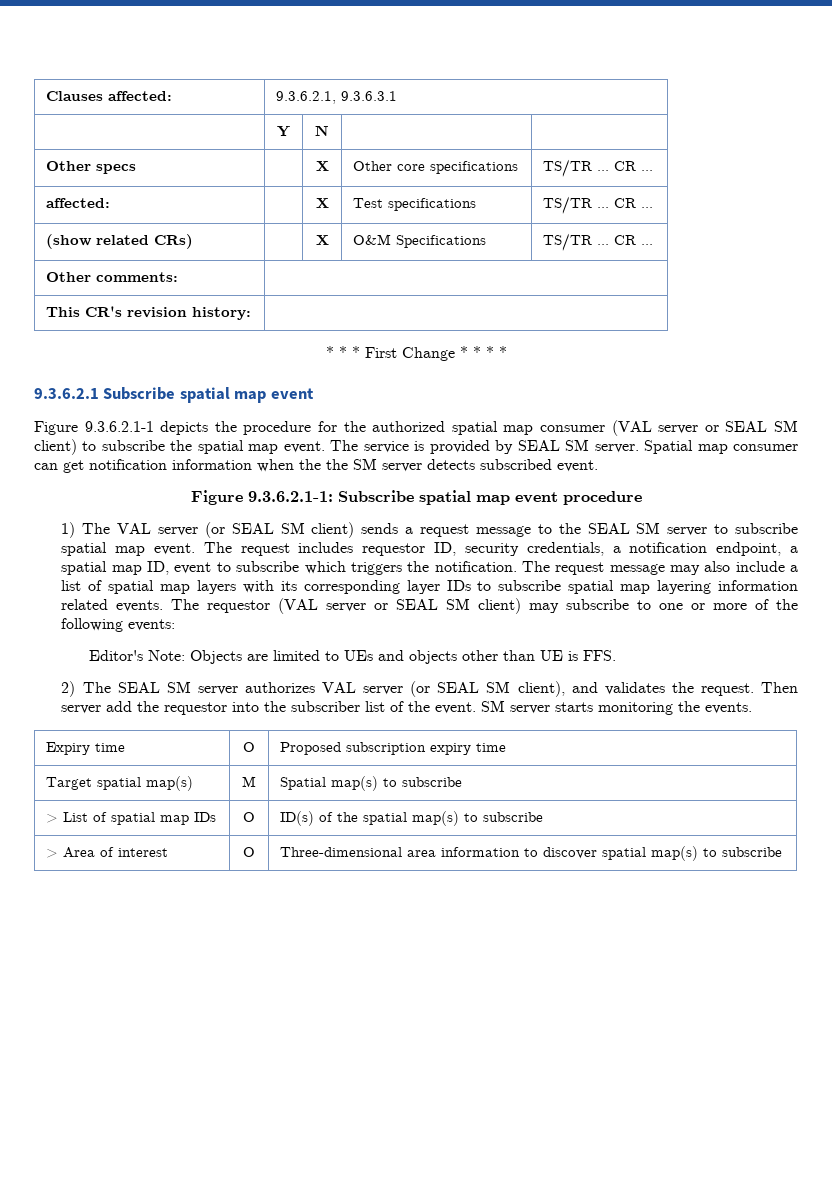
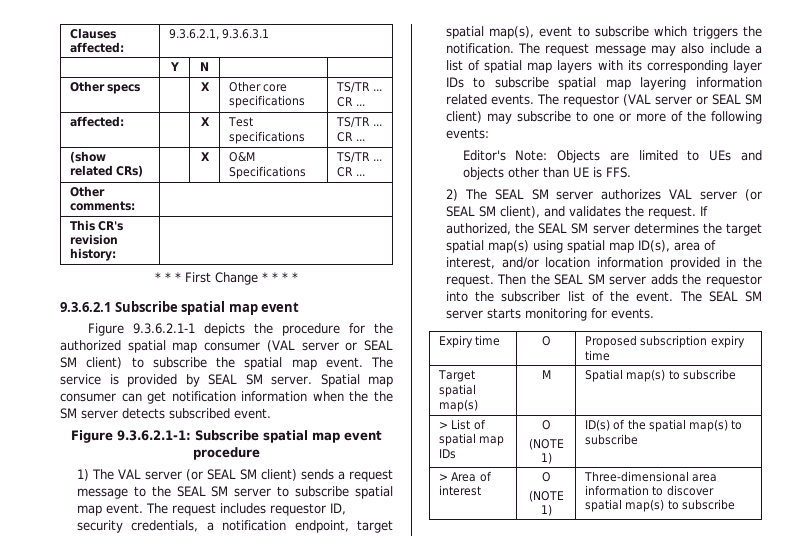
[790,546,799,553] [61,561,170,575] a spatial map ID, -> [357,520,393,533] [445,26,535,39] target spatial map(s),
[760,682,798,693] [61,701,133,714] Then server add -> [699,206,708,216] [445,223,762,236] [445,240,716,253] [445,257,762,270] [445,274,678,287] If authorized, the SEAL SM server determines the target spatial map(s) using spatial map ID(s), area of interest, and/or location information provided in the request. Then the SEAL SM server adds
(477, 708) none -> [679,291,738,302] The SEAL
[678,701,701,712] the -> [590,308,607,319] for
(255, 817) none -> [528,438,564,450] [540,452,552,464] // (NOTE 1)
(255, 852) none -> [528,490,564,502] [540,504,552,516] // (NOTE 1)

